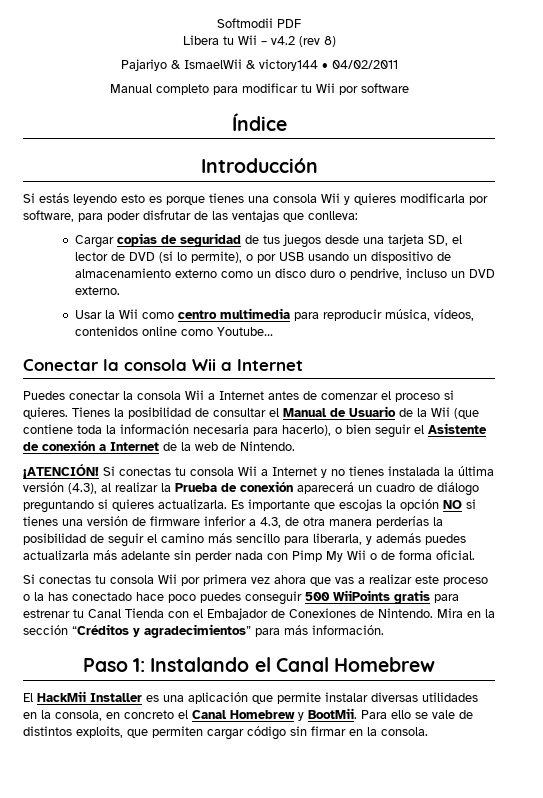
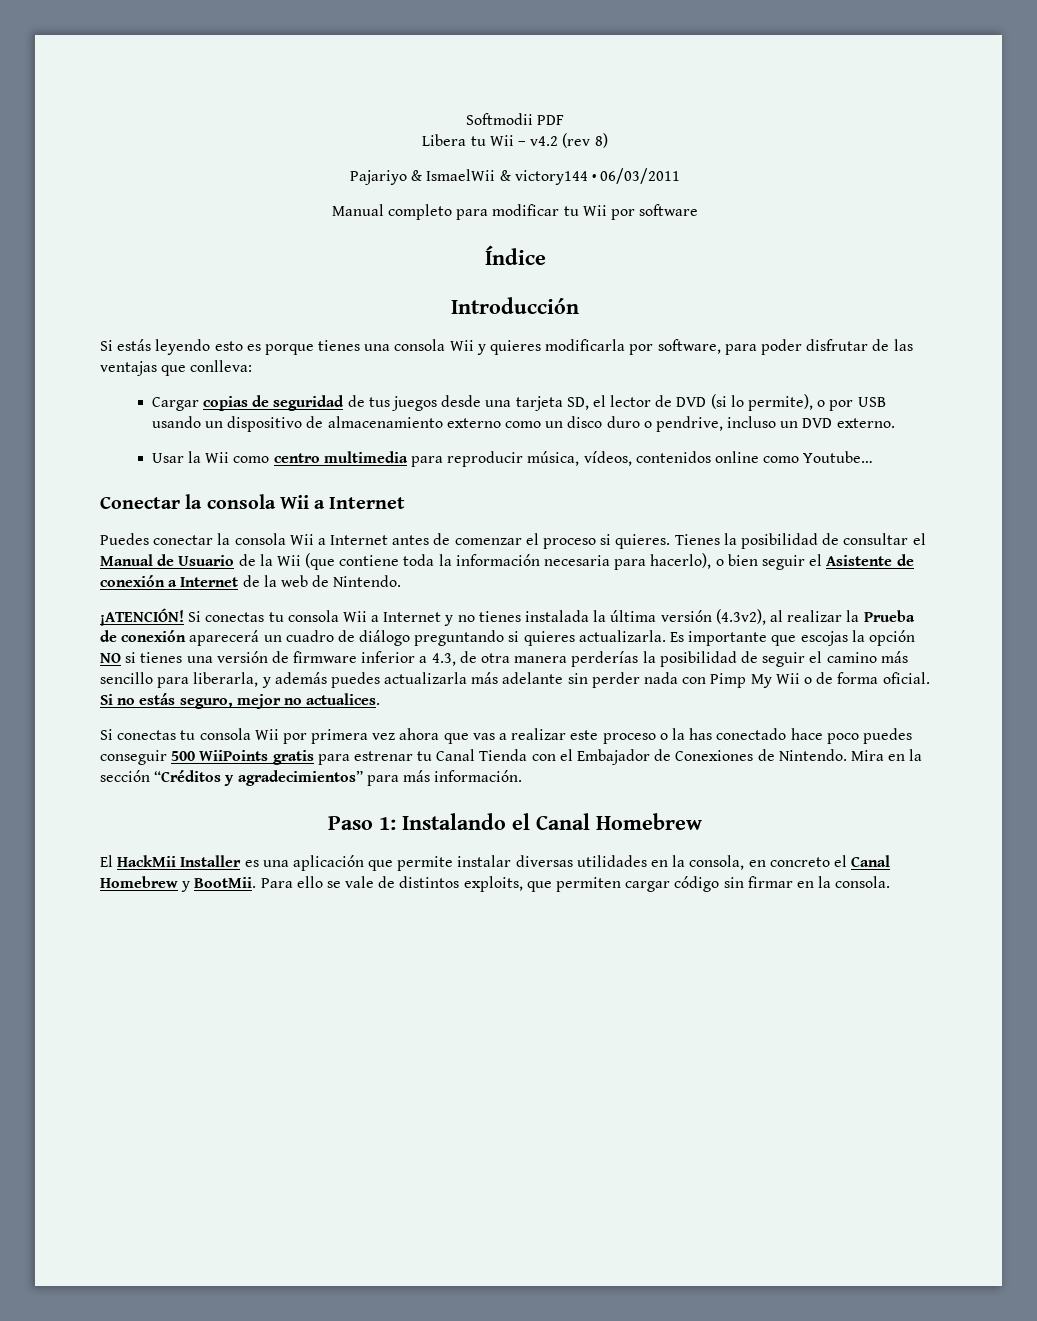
[331,60,398,69] 04/02/2011 -> [600,168,681,184] 06/03/2011
[68,483,97,494] (4.3), -> [715,609,766,625] (4.3v2),
(475, 555) none -> [100,693,381,709] Si no estás seguro, mejor no actualices.

